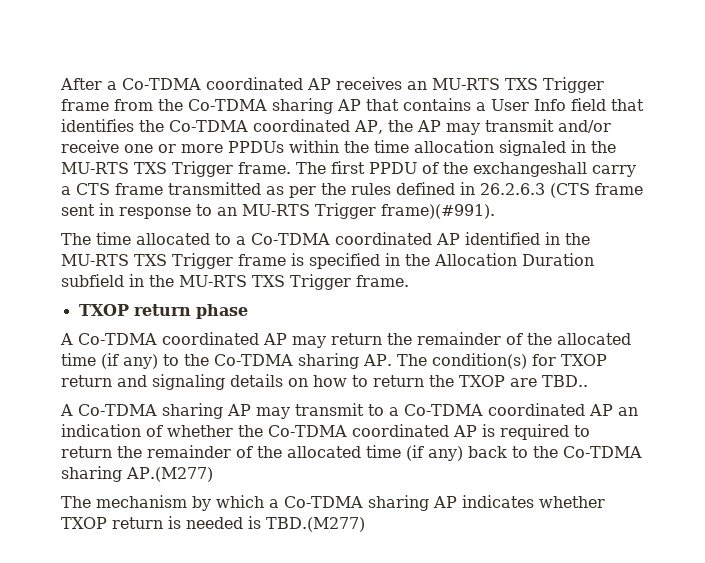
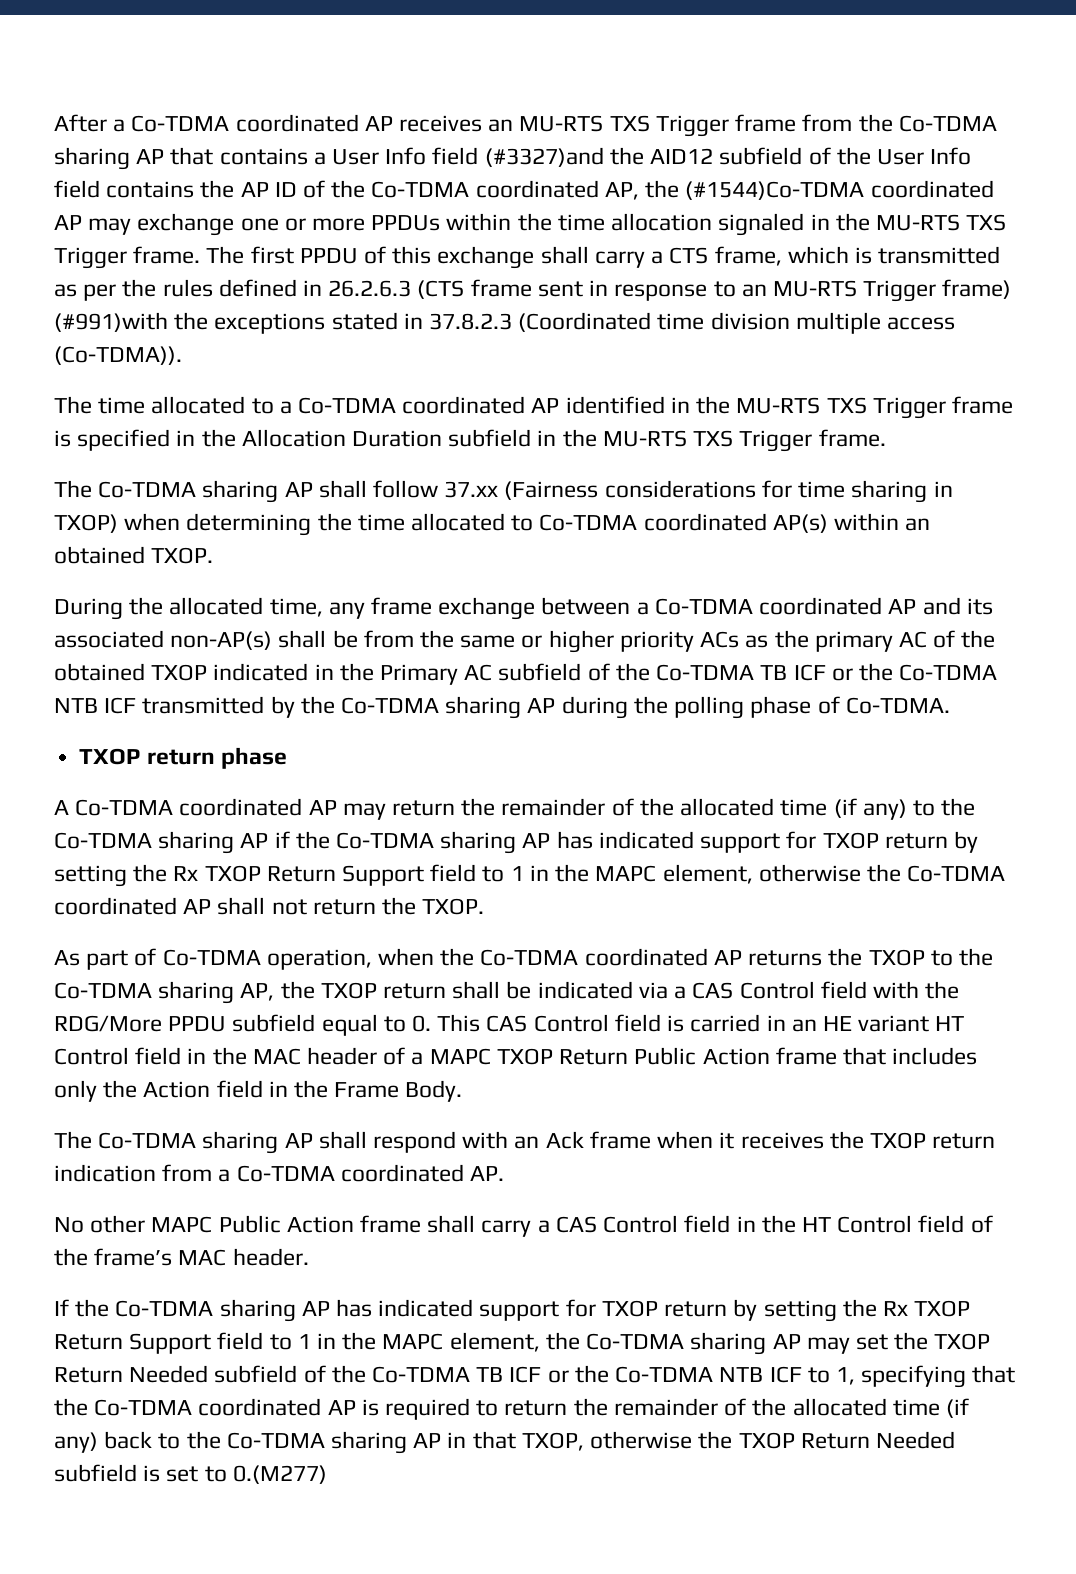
[611,99,644,111] [61,119,134,132] that identifies -> [484,147,972,167] [54,180,326,198] (#3327)and the AID12 subfield of the User Info field contains the AP ID of
[416,119,611,135] [61,140,119,153] AP may transmit and/or receive -> [685,180,994,200] [54,213,235,236] (#1544)Co-TDMA coordinated AP may exchange
[443,162,636,177] [61,183,163,195] the exchangeshall carry a CTS frame -> [392,246,872,269] this exchange shall carry a CTS frame, which is
[381,204,495,219] frame)(#991). -> [942,279,1012,299] [54,312,956,334] [54,346,182,365] frame) (#991)with the exceptions stated in 37.8.2.3 (Coordinated time division multiple access (Co-TDMA)).
(409, 281) none -> [54,480,953,503] [54,513,931,536] [54,546,214,564] [54,597,993,620] [54,630,996,653] [54,663,998,685] [54,696,950,719] // The Co-TDMA sharing AP shall follow 37.xx (Fairness considerations for time sharing in TXOP) when determining the time allocated to Co-TDMA coordinated AP(s) within an obtained TXOP. // During the allocated time, any frame exchange between a Co-TDMA coordinated AP and its associated non-AP(s) shall be from the same or higher priority ACs as the primary AC of the obtained TXOP indicated in the Primary AC subfield of the Co-TDMA TB ICF or the Co-TDMA NTB ICF transmitted by the Co-TDMA sharing AP during the polling phase of Co-TDMA.
[363,353,607,369] [61,374,588,390] [60,403,638,419] [61,424,233,437] AP. The condition(s) for TXOP return and signaling details on how to return the TXOP are TBD.. // A Co-TDMA sharing AP may transmit to a Co-TDMA coordinated AP an indication of whether -> [240,831,978,854] [54,864,1006,887] [54,897,485,915] [54,948,993,970] [54,981,960,1004] [54,1014,965,1036] [54,1047,978,1065] [54,1080,463,1102] [54,1131,996,1154] [54,1164,505,1182] [54,1215,993,1237] [54,1248,309,1266] [54,1299,971,1322] [54,1332,991,1355] [54,1365,1016,1388] AP if the Co-TDMA sharing AP has indicated support for TXOP return by setting the Rx TXOP Return Support field to 1 in the MAPC element, otherwise the Co-TDMA coordinated AP shall not return the TXOP. // As part of Co-TDMA operation, when the Co-TDMA coordinated AP returns the TXOP to the Co-TDMA sharing AP, the TXOP return shall be indicated via a CAS Control field with the RDG/More PPDU subfield equal to 0. This CAS Control field is carried in an HE variant HT Control field in the MAC header of a MAPC TXOP Return Public Action frame that includes only the Action field in the Frame Body. // The Co-TDMA sharing AP shall respond with an Ack frame when it receives the TXOP return indication from a Co-TDMA coordinated AP. // No other MAPC Public Action frame shall carry a CAS Control field in the HT Control field of the frame’s MAC header. // If the Co-TDMA sharing AP has indicated support for TXOP return by setting the Rx TXOP Return Support field to 1 in the MAPC element, the Co-TDMA sharing AP may set the TXOP Return Needed subfield of the Co-TDMA TB ICF or the Co-TDMA NTB ICF to 1, specifying that
[126,467,213,482] [61,495,605,511] [61,516,365,532] AP.(M277) // The mechanism by which a Co-TDMA sharing AP indicates whether TXOP return is needed is TBD.(M277) -> [413,1431,955,1451] [54,1464,327,1484] AP in that TXOP, otherwise the TXOP Return Needed subfield is set to 0.(M277)

